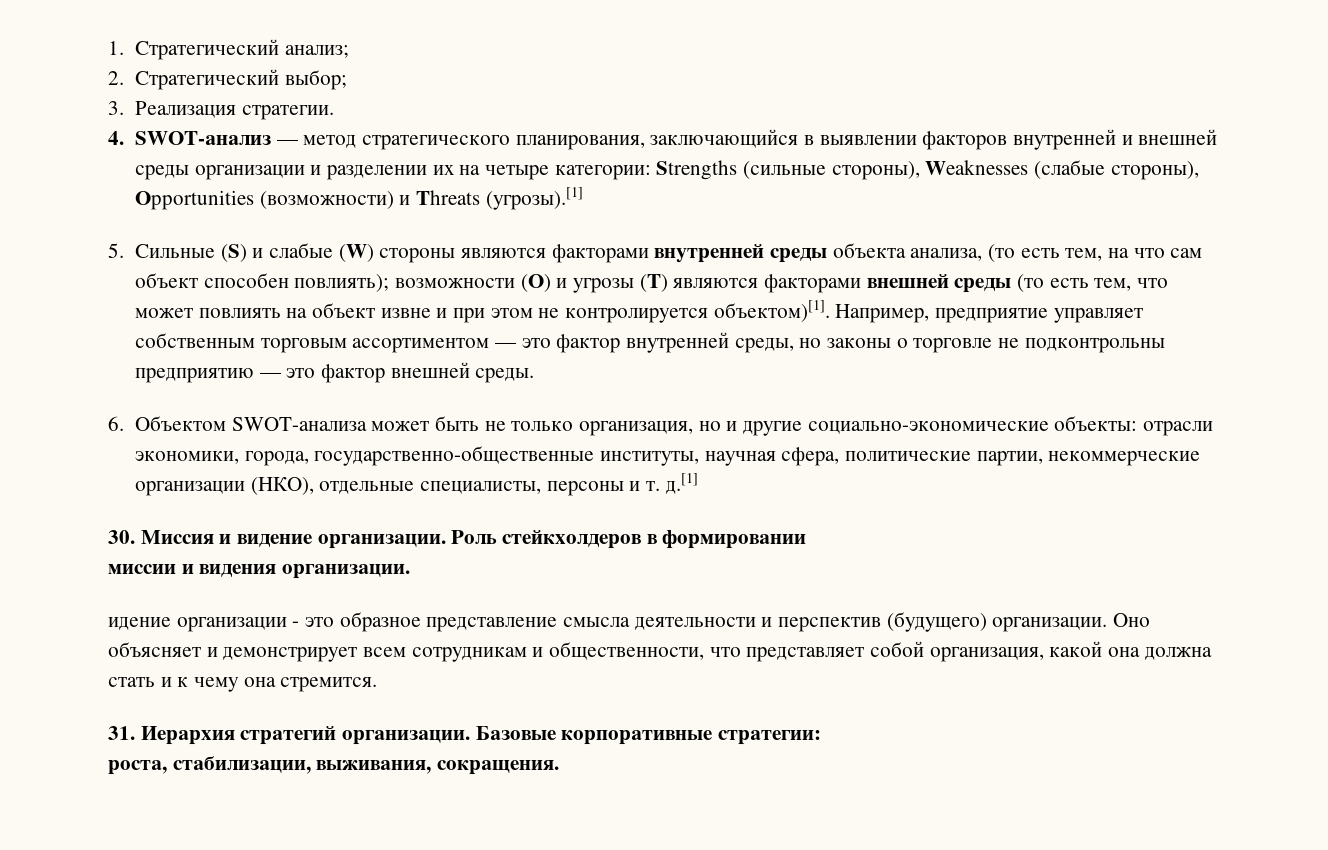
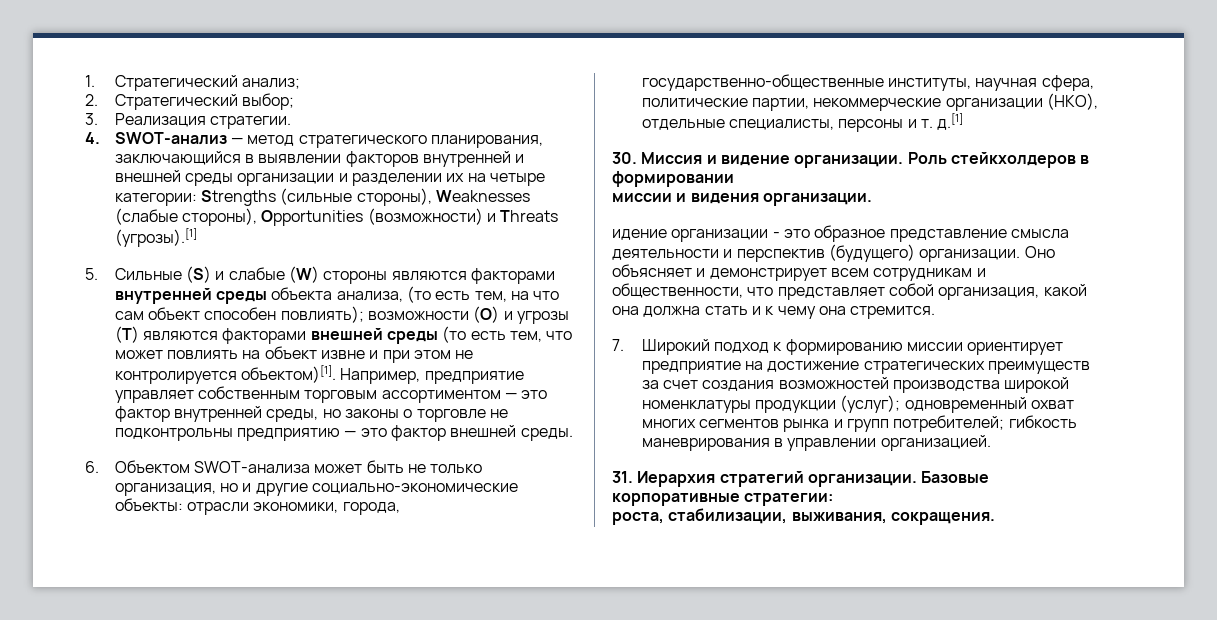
(378, 684) none -> [612,339,1064,355] [641,361,1091,374] [641,377,1070,393] [641,395,1075,413] [641,415,1077,432] [641,435,991,451] // 7. Широкий подход к формированию миссии ориентирует предприятие на достижение стратегических преимуществ за счет создания возможностей производства широкой номенклатуры продукции (услуг); одновременный охват многих сегментов рынка и групп потребителей; гибкость маневрирования в управлении организацией.

